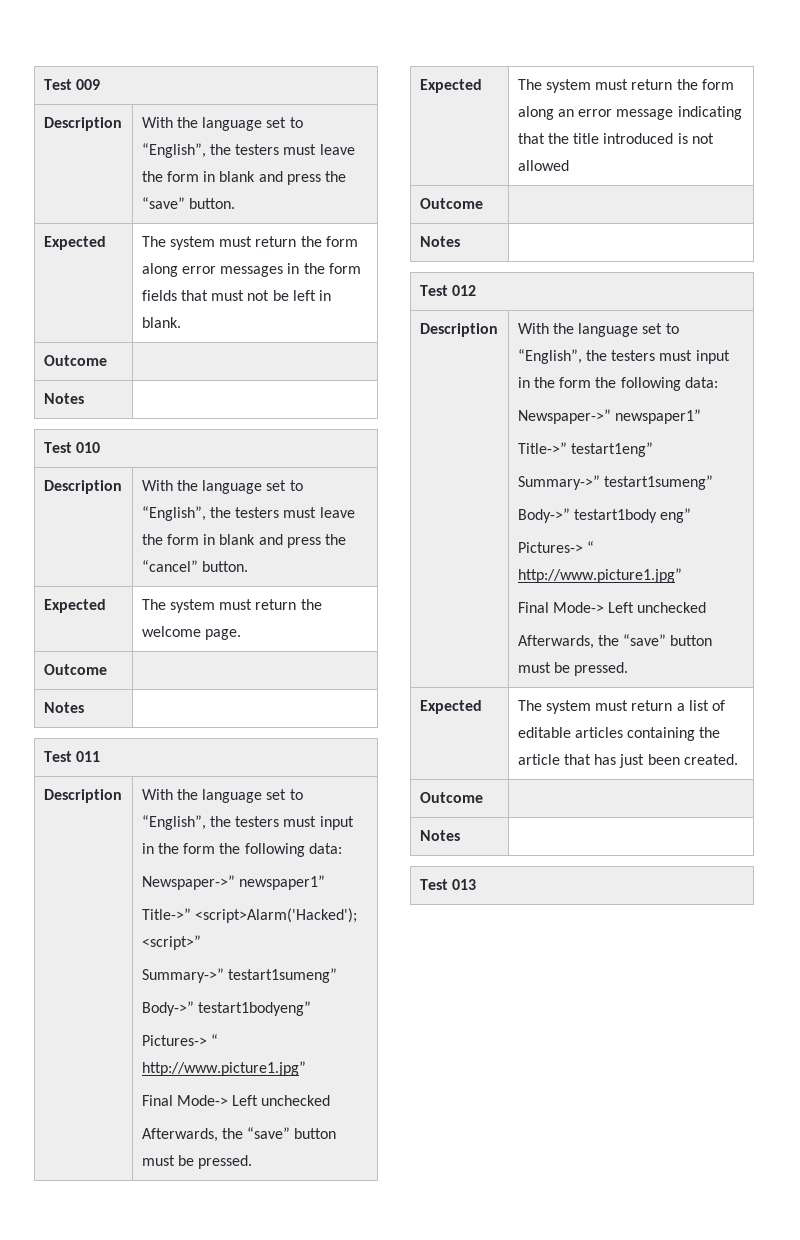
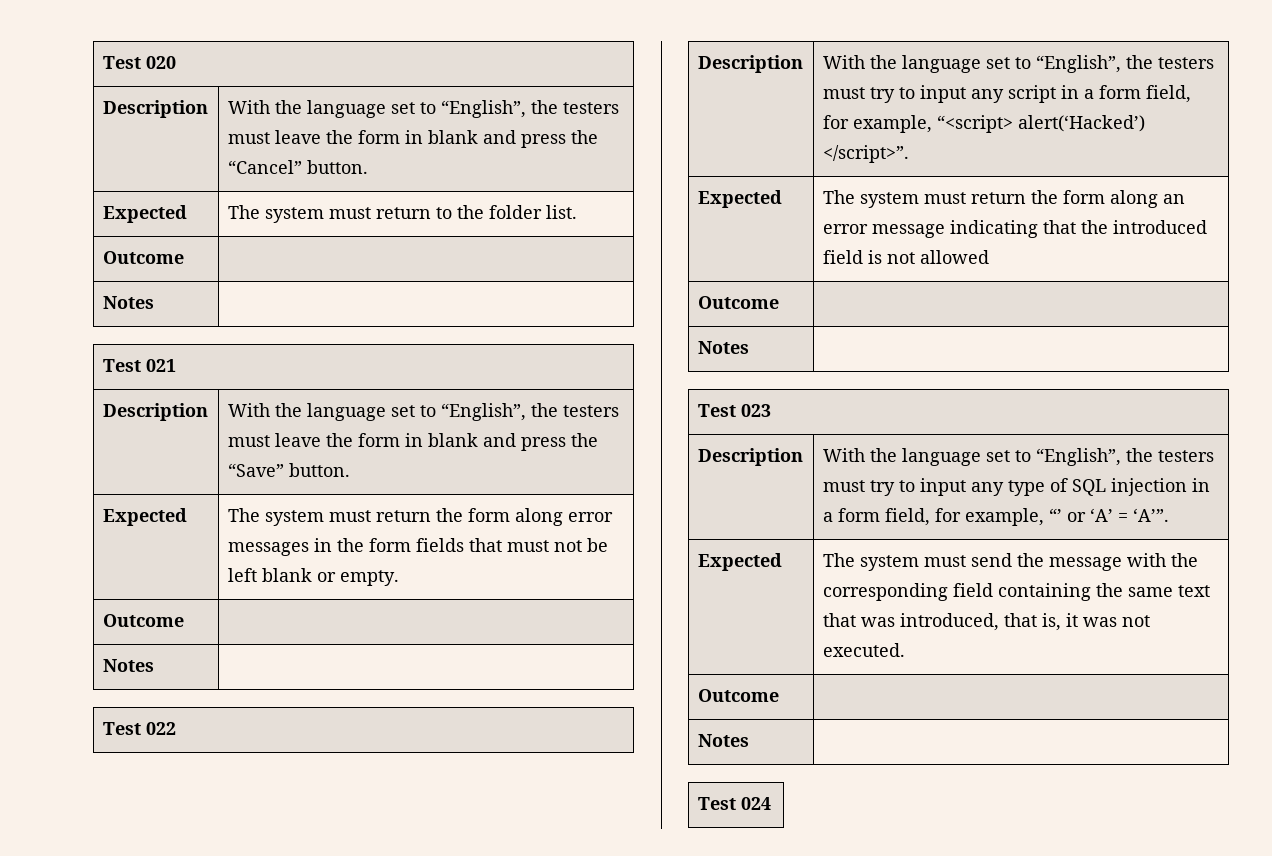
[43,79,101,90] Test 009 -> [102,56,176,69] Test 020
[141,197,185,209] “save” -> [227,160,368,174] [102,205,187,223] [227,205,577,223] [102,251,184,264] [102,296,154,309] [102,359,176,372] [102,403,208,421] [227,403,619,421] [227,433,598,451] [227,463,284,477] “Cancel” button. // Expected | The system must return to the folder list. // Outcome | // Notes | // Test 021 // Description | With the language set to “English”, the testers must leave the form in blank and press the “Save”
[318,290,331,301] [141,317,181,328] [43,355,107,366] [43,393,84,404] [43,442,101,453] in blank. // Outcome | // Notes | // Test 010 -> [261,568,399,586] [102,614,184,627] [102,659,154,672] [102,722,176,735] blank or empty. // Outcome | // Notes | // Test 022
[319,507,355,518] [141,534,346,548] [141,560,249,572] [43,599,106,613] [141,599,322,613] [141,626,242,640] [43,664,107,675] [43,702,84,713] [43,751,101,762] [43,789,122,803] [141,789,303,803] [141,815,354,830] [141,843,342,857] [141,875,326,890] [141,908,358,923] [141,935,201,950] [141,968,338,983] [141,1001,312,1016] [141,1034,219,1046] [141,1061,306,1076] [141,1095,331,1106] [141,1127,337,1142] [141,1155,253,1169] leave the form in blank and press the “cancel” button. // Expected | The system must return the welcome page. // Outcome | // Notes | // Test 011 // Description | With the language set to “English”, the testers must input in the form the following data: // Newspaper->” newspaper1” // Title->” <script>Alarm('Hacked'); <script>” // Summary->” testart1sumeng” // Body->” testart1bodyeng” // Pictures-> “ http://www.picture1.jpg” // Final Mode-> Left unchecked // Afterwards, the “save” button must be pressed. -> [869,85,1191,103] [822,115,1145,133] [822,145,909,163] try to input any script in a form field, for example, “<script> alert(‘Hacked’) </script>”.
[573,133,674,144] title introduced -> [1112,220,1207,234] [822,250,863,264] introduced field
[452,285,477,296] 012 -> [740,404,771,417] 023
[695,350,730,364] [517,377,718,391] [517,409,702,424] [517,442,654,457] [517,475,714,490] [517,508,692,523] [517,541,595,553] [517,568,682,583] [517,602,707,613] [517,634,713,649] [517,662,629,676] [419,700,482,714] [517,700,725,714] [517,727,721,741] [517,754,738,768] [419,792,483,803] [419,830,460,841] [419,879,477,890] input in the form the following data: // Newspaper->” newspaper1” // Title->” testart1eng” // Summary->” testart1sumeng” // Body->” testart1body eng” // Pictures-> “ http://www.picture1.jpg” // Final Mode-> Left unchecked // Afterwards, the “save” button must be pressed. // Expected | The system must return a list of editable articles containing the article that has just been created. // Outcome | // Notes | // Test 013 -> [869,478,1210,496] [822,508,1169,526] [697,553,782,571] [822,553,1198,571] [822,583,1210,601] [822,613,1150,631] [822,643,905,657] [697,689,779,702] [697,734,749,747] [697,797,771,810] try to input any type of SQL injection in a form field, for example, “’ or ‘A’ = ‘A’”. // Expected | The system must send the message with the corresponding field containing the same text that was introduced, that is, it was not executed. // Outcome | // Notes | // Test 024

